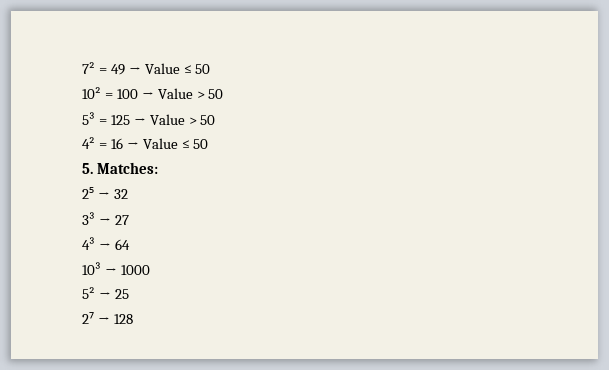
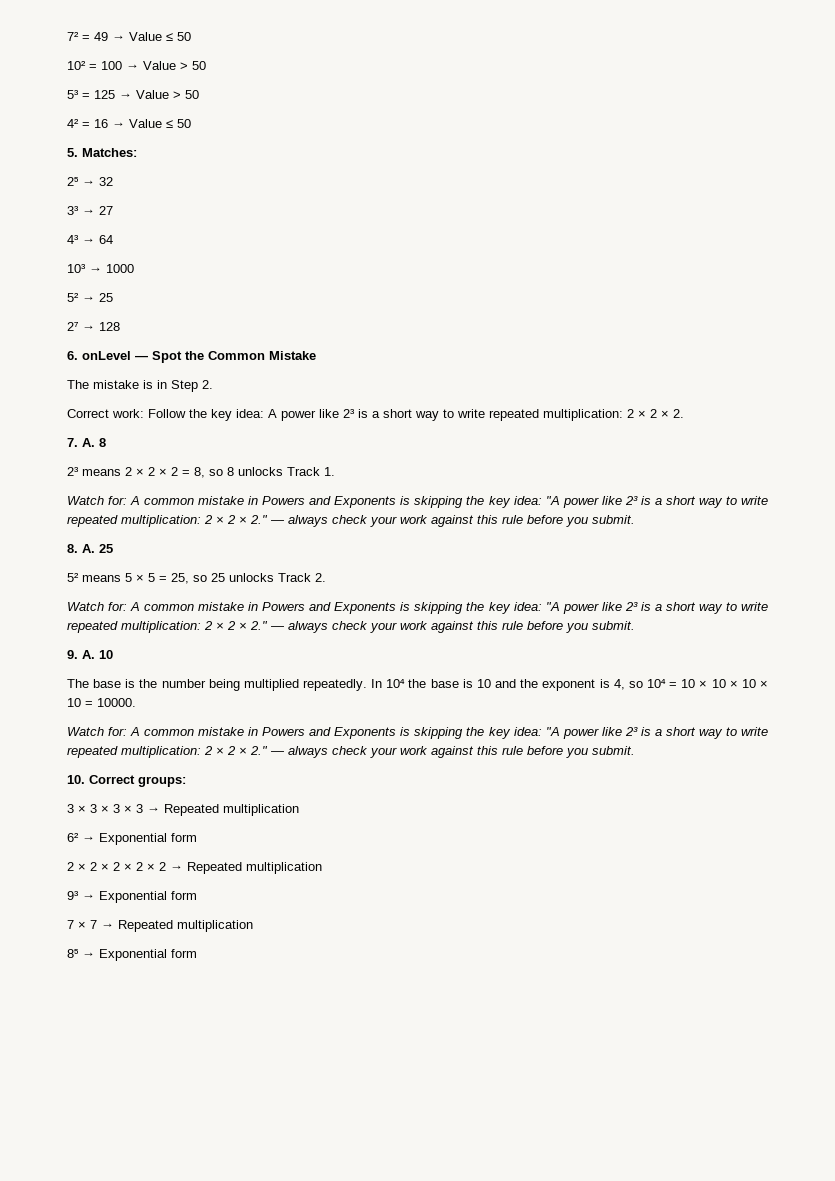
(133, 319) none -> [67,351,316,363] [67,380,213,392] [67,409,684,421] [67,438,106,447] [67,467,335,478] [67,496,769,508] [67,515,635,527] [67,544,113,553] [67,573,326,584] [67,602,769,614] [67,621,635,633] [67,650,113,659] [67,679,769,691] [67,698,136,707] [67,727,769,739] [67,746,635,758] [67,775,186,787] [67,804,299,816] [67,833,197,845] [67,862,322,874] [67,891,197,903] [67,920,253,932] [67,949,197,961] // 6. onLevel — Spot the Common Mistake // The mistake is in Step 2. // Correct work: Follow the key idea: A power like 2³ is a short way to write repeated multiplication: 2 × 2 × 2. // 7. A. 8 // 2³ means 2 × 2 × 2 = 8, so 8 unlocks Track 1. // Watch for: A common mistake in Powers and Exponents is skipping the key idea: "A power like 2³ is a short way to write repeated multiplication: 2 × 2 × 2." — always check your work against this rule before you submit. // 8. A. 25 // 5² means 5 × 5 = 25, so 25 unlocks Track 2. // Watch for: A common mistake in Powers and Exponents is skipping the key idea: "A power like 2³ is a short way to write repeated multiplication: 2 × 2 × 2." — always check your work against this rule before you submit. // 9. A. 10 // The base is the number being multiplied repeatedly. In 10⁴ the base is 10 and the exponent is 4, so 10⁴ = 10 × 10 × 10 × 10 = 10000. // Watch for: A common mistake in Powers and Exponents is skipping the key idea: "A power like 2³ is a short way to write repeated multiplication: 2 × 2 × 2." — always check your work against this rule before you submit. // 10. Correct groups: // 3 × 3 × 3 × 3 → Repeated multiplication // 6² → Exponential form // 2 × 2 × 2 × 2 × 2 → Repeated multiplication // 9³ → Exponential form // 7 × 7 → Repeated multiplication // 8⁵ → Exponential form

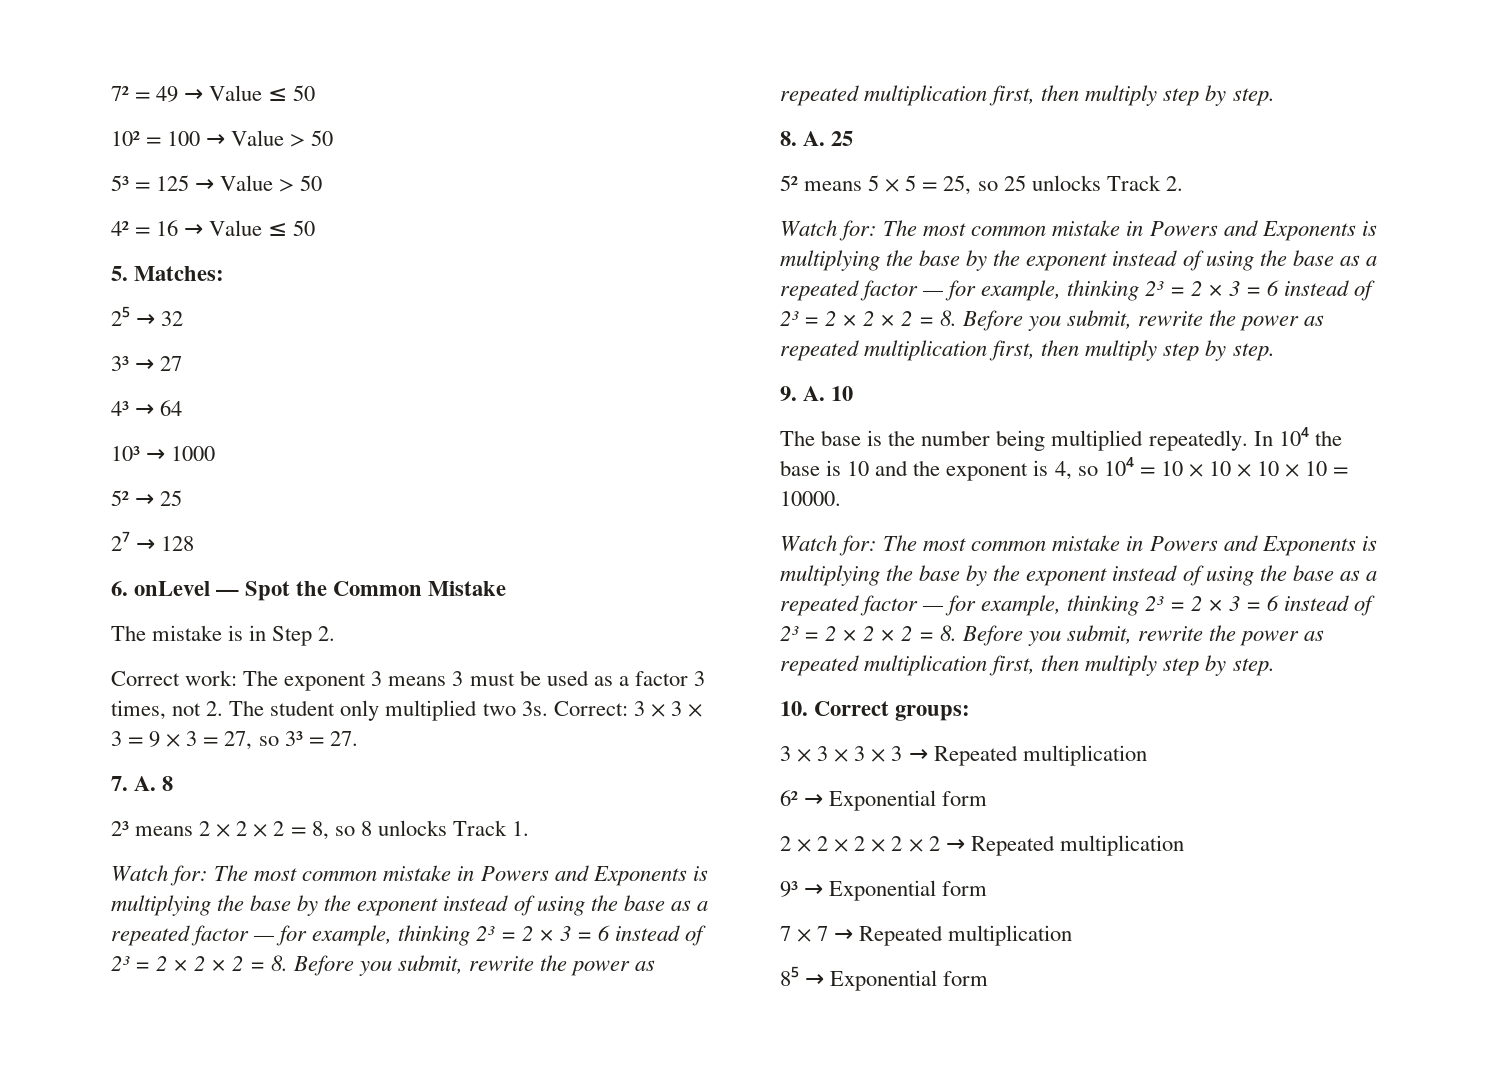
[148,409,684,421] Follow the key idea: A power like 2³ is a short way to write repeated multiplication: 2 × 2 × 2. -> [243,670,705,691] [111,700,702,721] [111,731,358,750] The exponent 3 means 3 must be used as a factor 3 times, not 2. The student only multiplied two 3s. Correct: 3 × 3 × 3 = 9 × 3 = 27, so 3³ = 27.
[130,496,769,508] [67,515,635,527] A common mistake in Powers and Exponents is skipping the key idea: "A power like 2³ is a short way to write repeated multiplication: 2 × 2 × 2." — always check your work against this rule before you submit. -> [214,865,708,886] [111,895,708,916] [111,925,707,946] [111,955,656,976] [780,85,1275,106] The most common mistake in Powers and Exponents is multiplying the base by the exponent instead of using the base as a repeated factor — for example, thinking 2³ = 2 × 3 = 6 instead of 2³ = 2 × 2 × 2 = 8. Before you submit, rewrite the power as repeated multiplication first, then multiply step by step.
[130,602,769,614] [67,621,635,633] A common mistake in Powers and Exponents is skipping the key idea: "A power like 2³ is a short way to write repeated multiplication: 2 × 2 × 2." — always check your work against this rule before you submit. -> [883,220,1377,241] [780,250,1377,271] [780,280,1376,301] [780,310,1325,331] [780,340,1275,361] The most common mistake in Powers and Exponents is multiplying the base by the exponent instead of using the base as a repeated factor — for example, thinking 2³ = 2 × 3 = 6 instead of 2³ = 2 × 2 × 2 = 8. Before you submit, rewrite the power as repeated multiplication first, then multiply step by step.
[130,727,769,739] [67,746,635,758] A common mistake in Powers and Exponents is skipping the key idea: "A power like 2³ is a short way to write repeated multiplication: 2 × 2 × 2." — always check your work against this rule before you submit. -> [883,535,1377,556] [780,565,1377,586] [780,595,1376,616] [780,625,1325,646] [780,655,1275,676] The most common mistake in Powers and Exponents is multiplying the base by the exponent instead of using the base as a repeated factor — for example, thinking 2³ = 2 × 3 = 6 instead of 2³ = 2 × 2 × 2 = 8. Before you submit, rewrite the power as repeated multiplication first, then multiply step by step.

